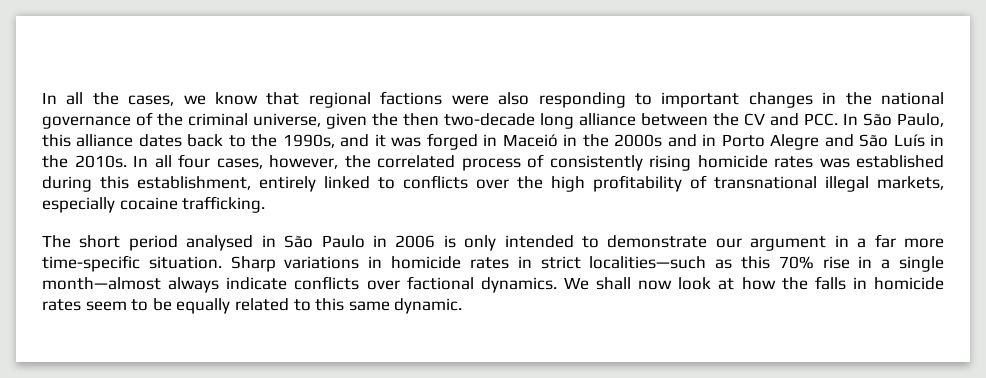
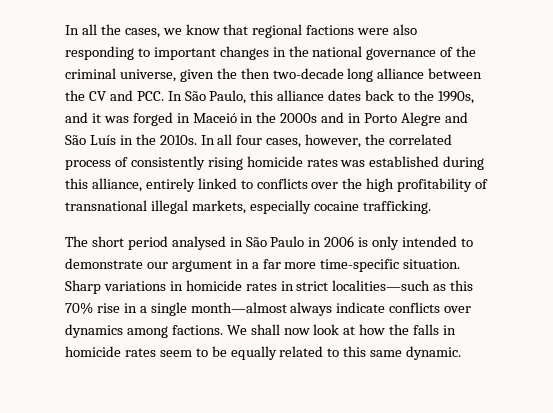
[137,176,251,190] establishment, -> [91,178,142,192] alliance,
[406,276,557,293] factional dynamics. -> [65,324,223,338] dynamics among factions.

